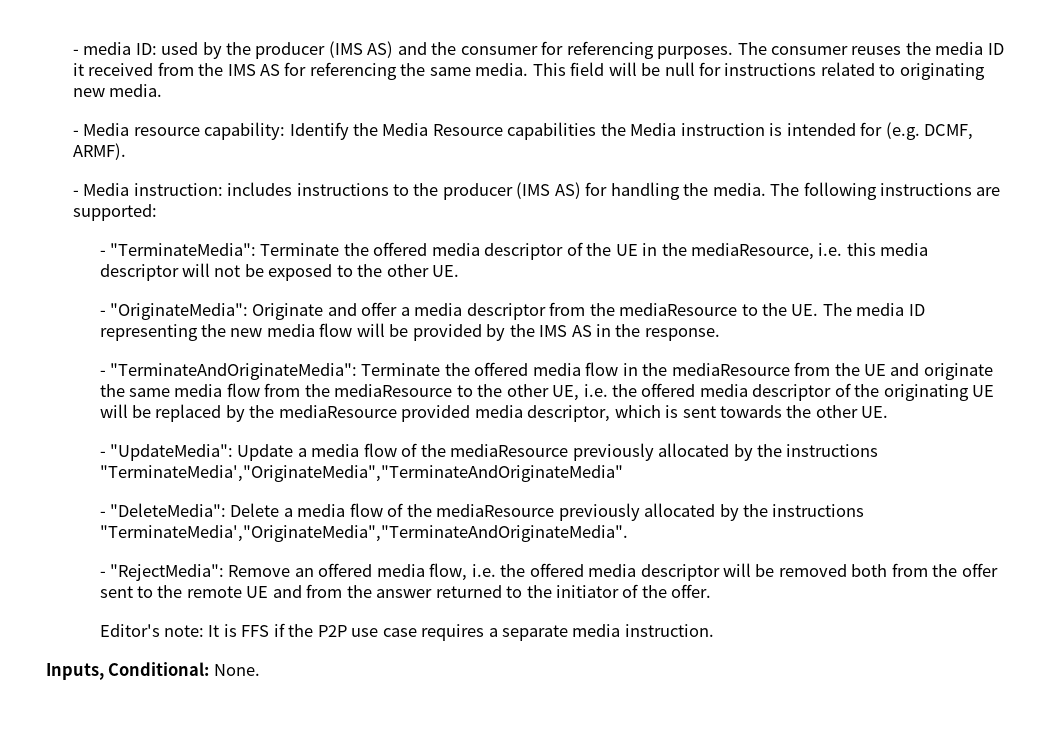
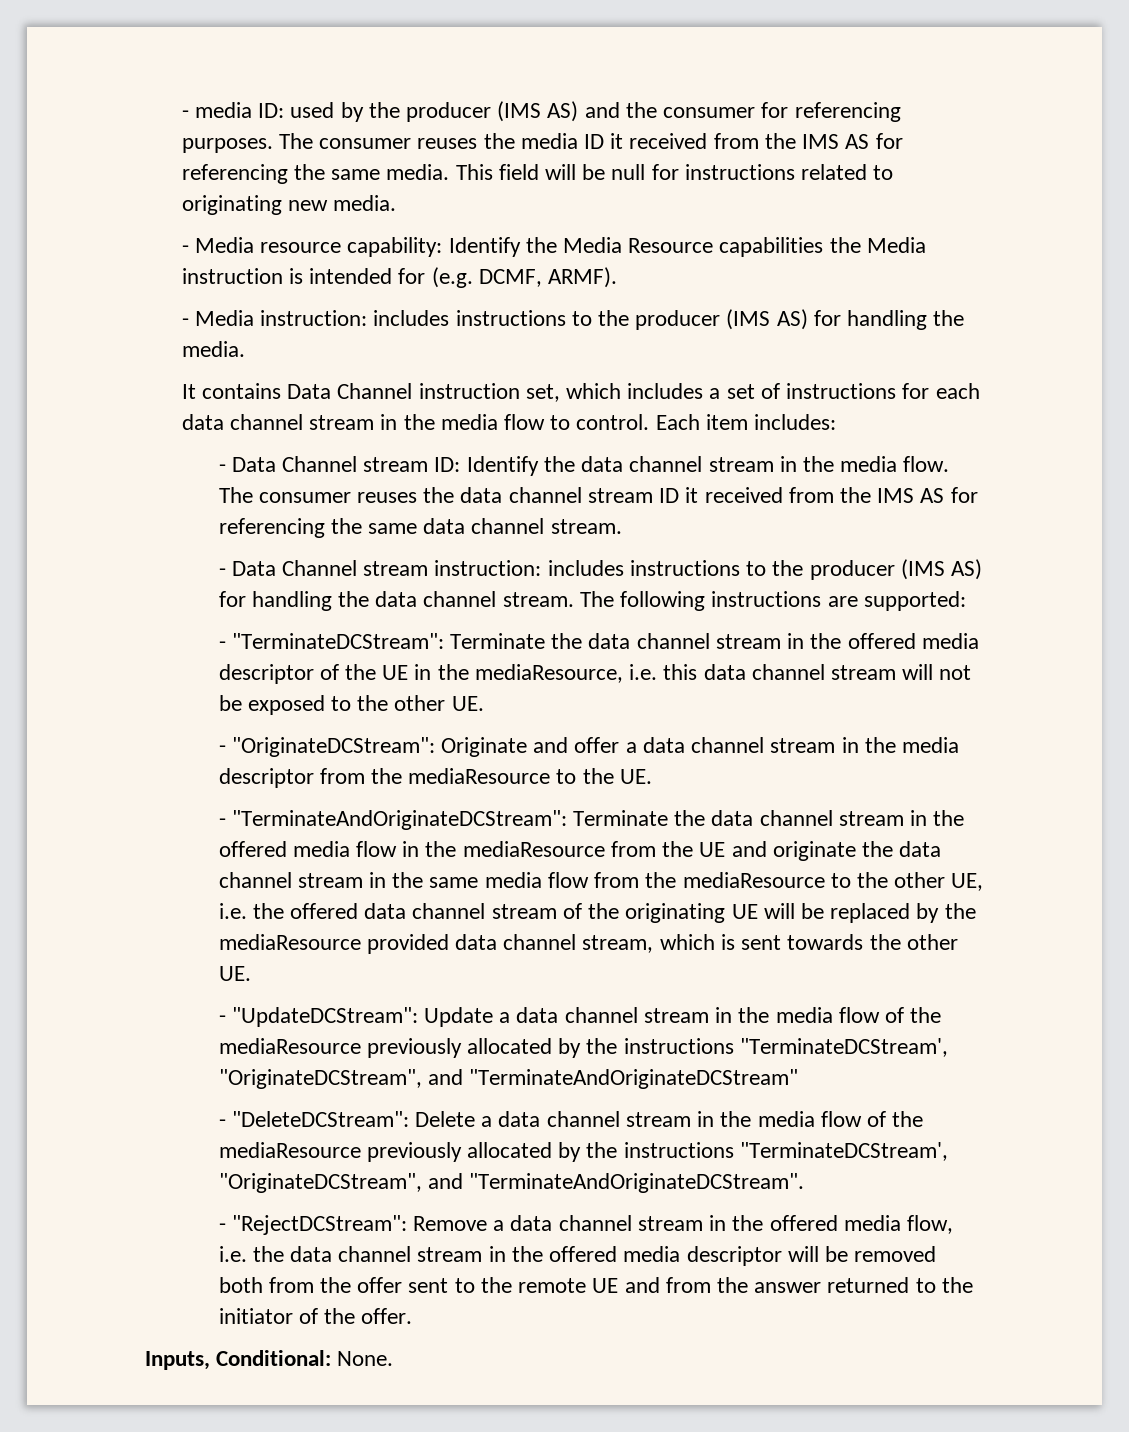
(766, 189) none -> [181,383,980,402] [181,414,837,430] [218,456,950,476] [218,487,978,503] [218,518,622,538] [218,559,982,580] [218,591,574,611] // It contains Data Channel instruction set, which includes a set of instructions for each data channel stream in the media flow to control. Each item includes: // - Data Channel stream ID: Identify the data channel stream in the media flow. The consumer reuses the data channel stream ID it received from the IMS AS for referencing the same data channel stream. // - Data Channel stream instruction: includes instructions to the producer (IMS AS) for handling the data channel stream.
[109,243,369,256] "TerminateMedia": Terminate the -> [231,633,842,649] "TerminateDCStream": Terminate the data channel stream in the
[880,243,929,256] [99,264,179,281] media descriptor -> [703,664,896,680] data channel stream
[109,303,248,320] "OriginateMedia": -> [231,737,435,757] "OriginateDCStream":
(410, 311) none -> [642,737,896,753] data channel stream in the
[822,303,925,316] [99,323,720,341] [99,363,470,380] The media ID representing the new media flow will be provided by the IMS AS in the response. // - "TerminateAndOriginateMedia": Terminate the -> [218,810,965,830] // - "TerminateAndOriginateDCStream": Terminate the data channel stream in the
(125, 390) none -> [899,841,942,857] [218,872,424,888] data channel stream in the
[699,384,832,401] media descriptor -> [364,903,557,919] data channel stream
[474,405,611,422] media descriptor, -> [455,934,654,953] data channel stream,
[109,444,233,461] "UpdateMedia": -> [231,1007,418,1027] "UpdateDCStream":
(307, 452) none -> [516,1007,770,1023] data channel stream in the
[99,465,623,482] [99,503,226,517] "TerminateMedia',"OriginateMedia","TerminateAndOriginateMedia" // - "DeleteMedia": -> [739,1038,948,1057] [218,1069,799,1089] [218,1111,409,1127] "TerminateDCStream', "OriginateDCStream", and "TerminateAndOriginateDCStream" // - "DeleteDCStream":
(293, 512) none -> [498,1111,752,1127] data channel stream in the
[99,525,628,542] [99,564,314,581] "TerminateMedia',"OriginateMedia","TerminateAndOriginateMedia". // - "RejectMedia": Remove an -> [739,1142,948,1161] [218,1173,805,1193] [218,1215,764,1235] "TerminateDCStream', "OriginateDCStream", and "TerminateAndOriginateDCStream". // - "RejectDCStream": Remove a data channel stream in the
(526, 570) none -> [290,1246,543,1262] data channel stream in the
[99,623,714,641] // Editor's note: It is FFS if the P2P use case requires a separate media instruction. -> (413, 1316) none

